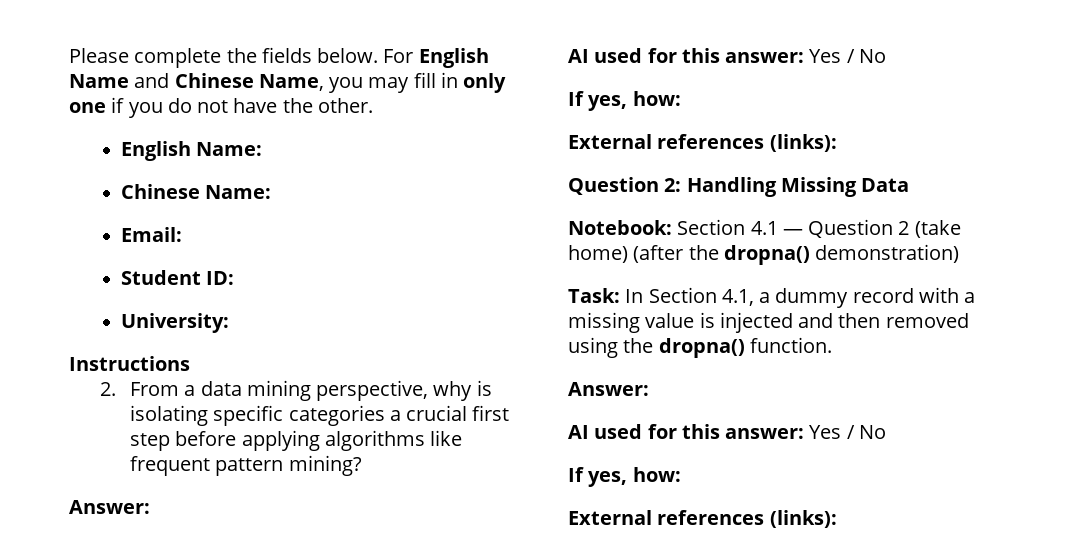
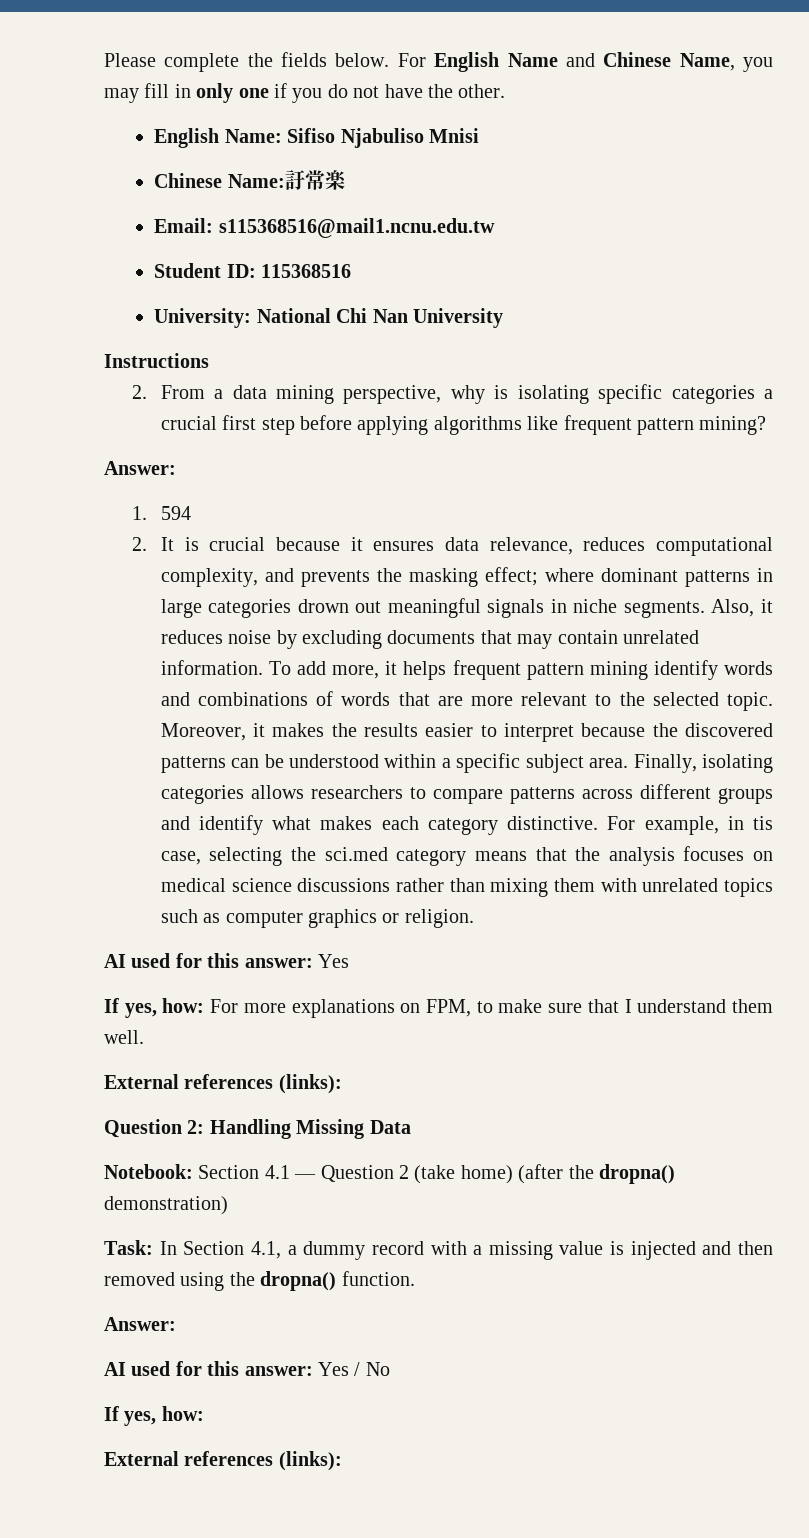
(263, 149) none -> [287,128,480,148] Sifiso Njabuliso Mnisi
(272, 192) none -> [284,170,346,190] 訏常楽
(183, 234) none -> [218,218,495,238] s115368516@mail1.ncnu.edu.tw
(235, 278) none -> [261,264,352,278] 115368516
(230, 323) none -> [256,308,504,328] National Chi Nan University
[568,48,886,63] [568,91,681,111] // AI used for this answer: Yes / No // If yes, how: -> [132,506,191,520] [132,537,773,556] [160,567,773,587] [160,598,773,618] [160,630,700,649] [160,660,773,680] [160,691,773,711] [160,723,773,742] [160,753,773,773] [160,784,773,804] [160,815,773,835] [160,846,773,866] [160,878,773,897] [160,909,474,928] [104,953,349,968] [104,998,773,1018] [104,1030,144,1044] // 1. 594 // 2. It is crucial because it ensures data relevance, reduces computational complexity, and prevents the masking effect; where dominant patterns in large categories drown out meaningful signals in niche segments. Also, it reduces noise by excluding documents that may contain unrelated information. To add more, it helps frequent pattern mining identify words and combinations of words that are more relevant to the selected topic. Moreover, it makes the results easier to interpret because the discovered patterns can be understood within a specific subject area. Finally, isolating categories allows researchers to compare patterns across different groups and identify what makes each category distinctive. For example, in tis case, selecting the sci.med category means that the analysis focuses on medical science discussions rather than mixing them with unrelated topics such as computer graphics or religion. // AI used for this answer: Yes // If yes, how: For more explanations on FPM, to make sure that I understand them well.

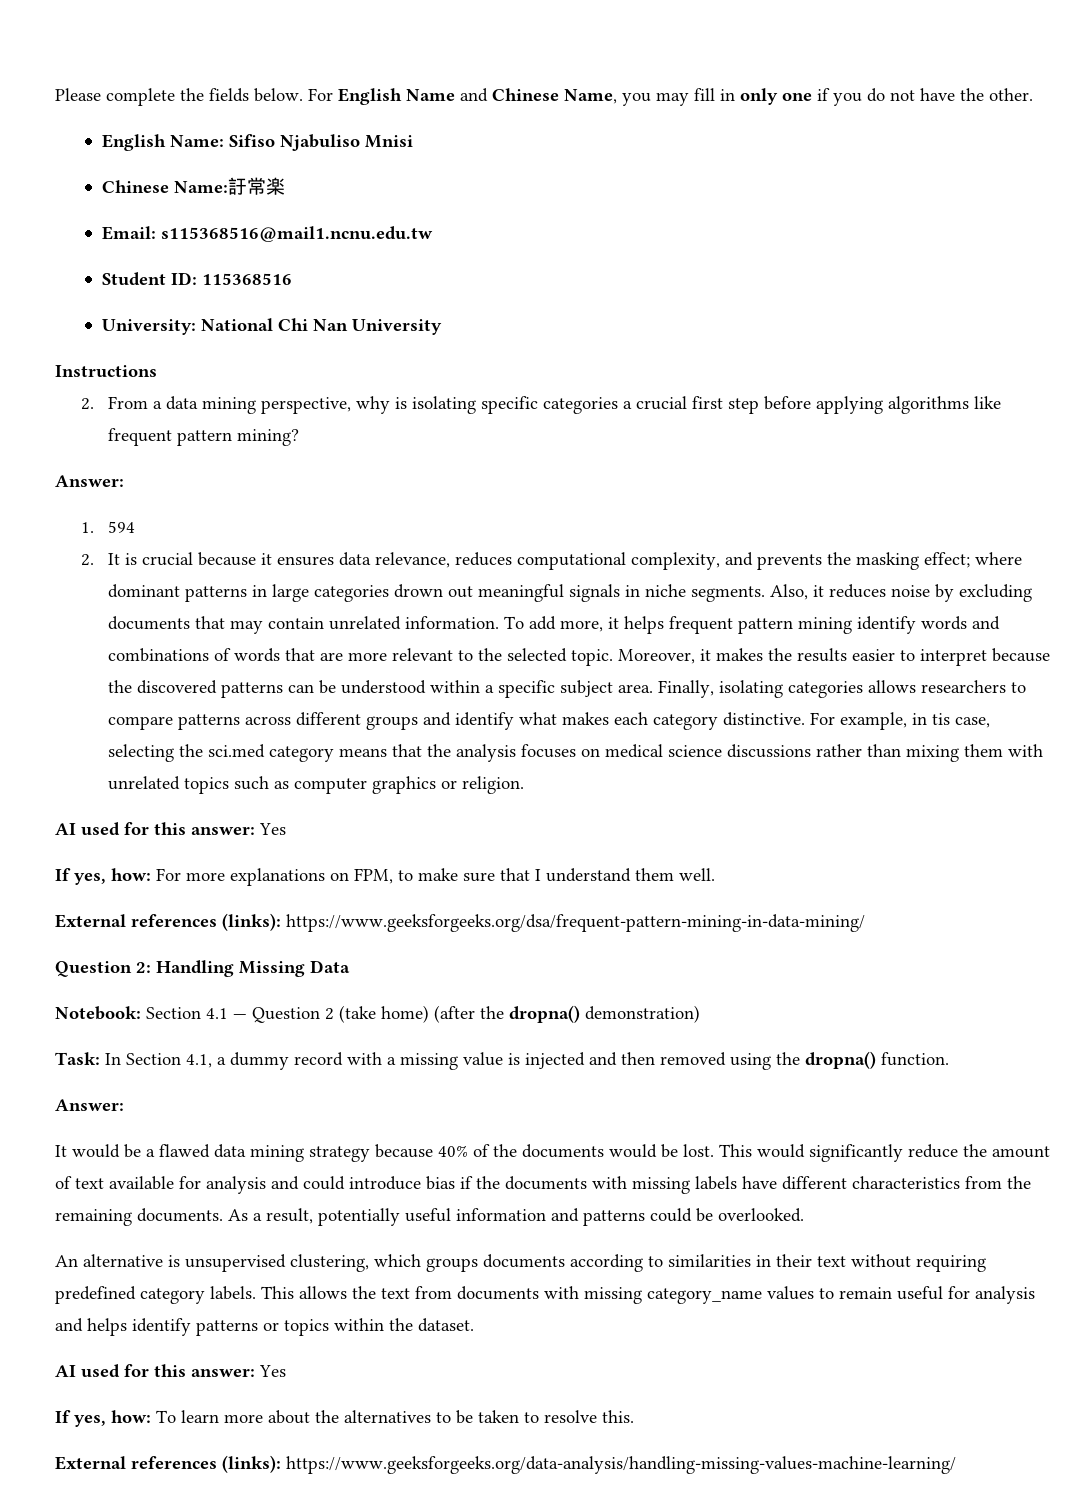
(342, 1084) none -> [286,914,865,932] https://www.geeksforgeeks.org/dsa/frequent-pattern-mining-in-data-mining/
[104,1361,390,1376] [104,1406,204,1426] [104,1451,342,1471] // AI used for this answer: Yes / No // If yes, how: // External references (links): -> [55,1144,1050,1162] [55,1176,1031,1194] [55,1208,804,1226] [55,1254,986,1272] [55,1286,1035,1304] [55,1318,474,1336] [55,1364,286,1378] [55,1410,634,1427] [55,1455,956,1474] // It would be a flawed data mining strategy because 40% of the documents would be lost. This would significantly reduce the amount of text available for analysis and could introduce bias if the documents with missing labels have different characteristics from the remaining documents. As a result, potentially useful information and patterns could be overlooked. // An alternative is unsupervised clustering, which groups documents according to similarities in their text without requiring predefined category labels. This allows the text from documents with missing category_name values to remain useful for analysis and helps identify patterns or topics within the dataset. // AI used for this answer: Yes // If yes, how: To learn more about the alternatives to be taken to resolve this. // External references (links): https://www.geeksforgeeks.org/data-analysis/handling-missing-values-machine-learning/

